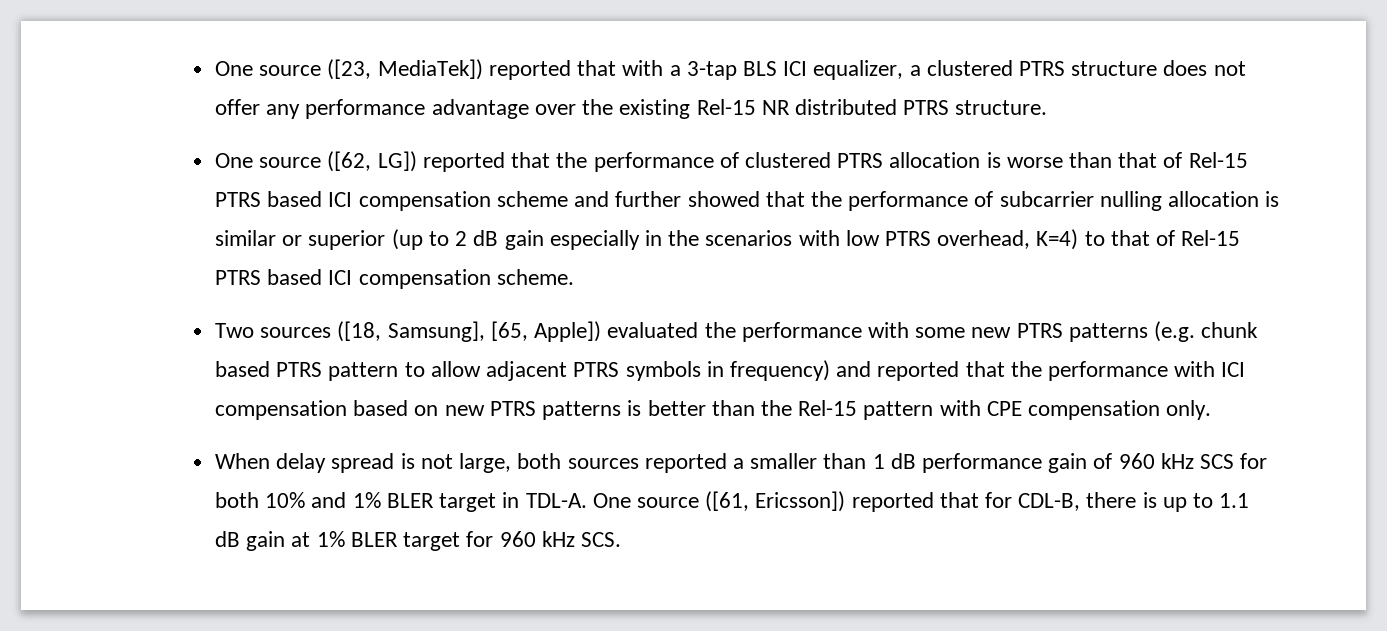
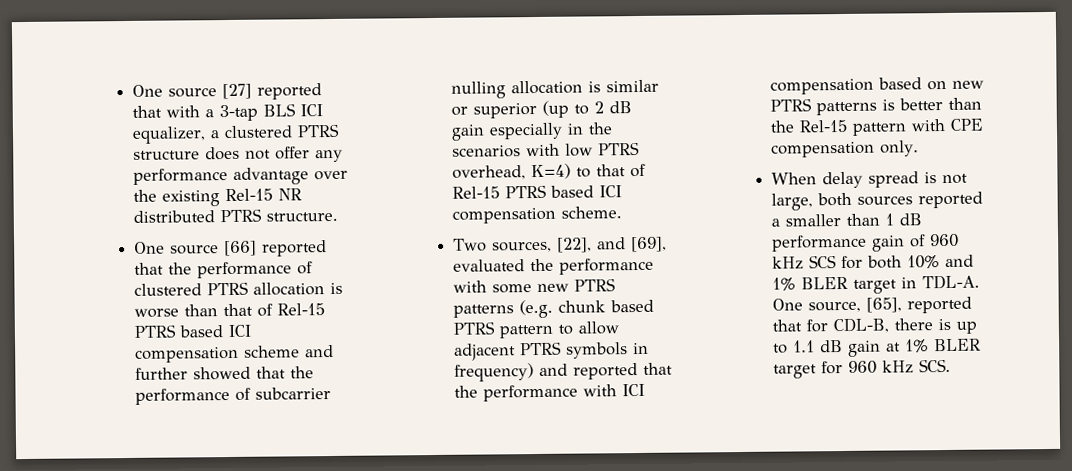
[215,59,483,80] One source ([23, MediaTek]) -> [132,83,253,100] One source [27]
[327,151,417,172] ([62, LG]) -> [224,240,258,257] [66]
[260,321,602,342] sources ([18, Samsung], [65, Apple]) -> [492,236,668,253] sources, [22], and [69],
[636,491,846,512] source ([61, Ericsson]) -> [808,297,903,313] source, [65],

